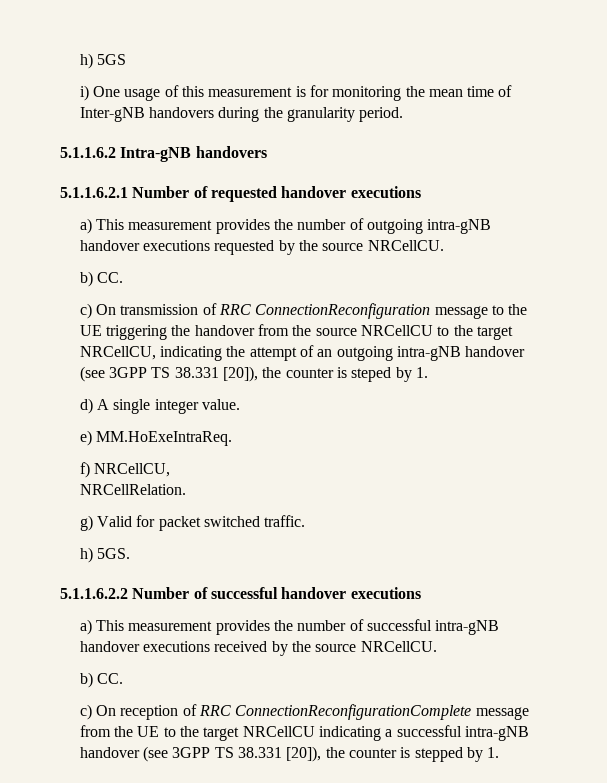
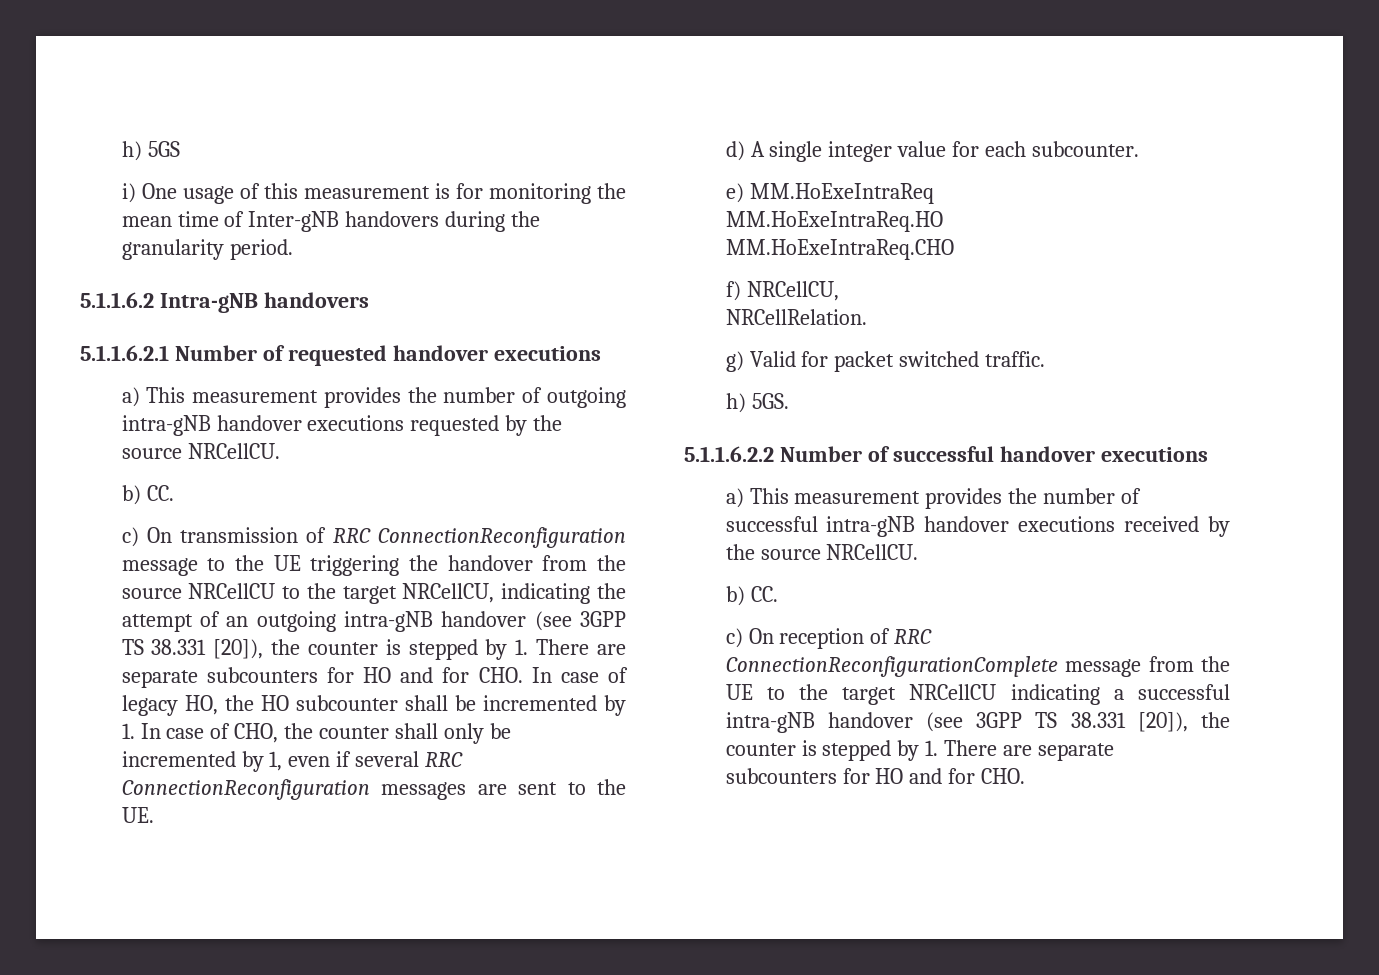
[351,367,428,382] [79,398,240,414] [79,430,232,446] steped by 1. // d) A single integer value. // e) MM.HoExeIntraReq. -> [408,639,626,660] [121,667,629,688] [121,695,626,716] [121,723,512,744] [121,751,464,772] [121,779,626,800] [121,807,154,823] [725,141,1140,162] [725,183,934,204] [725,211,943,232] [725,239,954,260] stepped by 1. There are separate subcounters for HO and for CHO. In case of legacy HO, the HO subcounter shall be incremented by 1. In case of CHO, the counter shall only be incremented by 1, even if several RRC ConnectionReconfiguration messages are sent to the UE. // d) A single integer value for each subcounter. // e) MM.HoExeIntraReq // MM.HoExeIntraReq.HO // MM.HoExeIntraReq.CHO
(500, 752) none -> [944,740,1115,761] [725,768,1026,784] There are separate subcounters for HO and for CHO.

